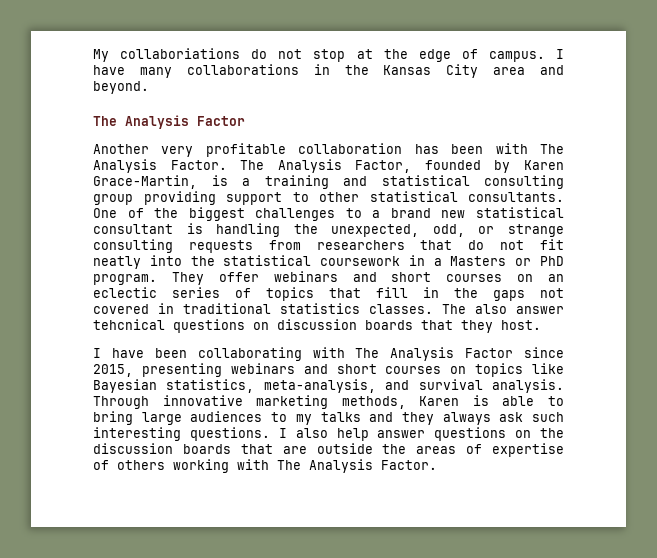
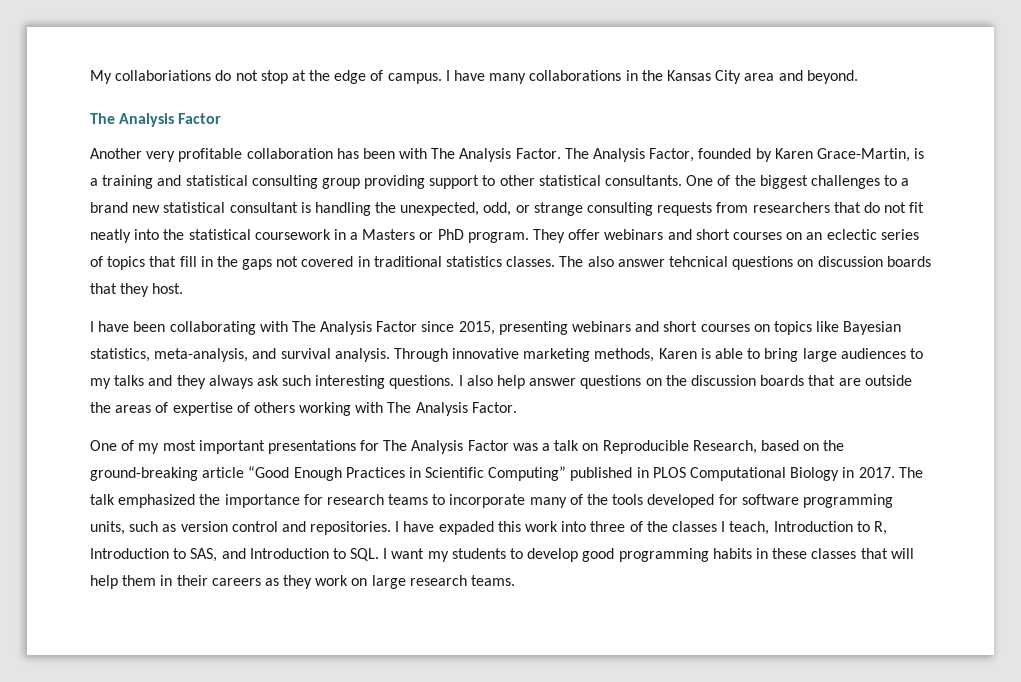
(437, 465) none -> [90,440,845,454] [90,466,923,481] [90,494,893,508] [90,521,887,535] [90,548,914,562] [90,575,516,589] // One of my most important presentations for The Analysis Factor was a talk on Reproducible Research, based on the ground-breaking article “Good Enough Practices in Scientific Computing” published in PLOS Computational Biology in 2017. The talk emphasized the importance for research teams to incorporate many of the tools developed for software programming units, such as version control and repositories. I have expaded this work into three of the classes I teach, Introduction to R, Introduction to SAS, and Introduction to SQL. I want my students to develop good programming habits in these classes that will help them in their careers as they work on large research teams.

